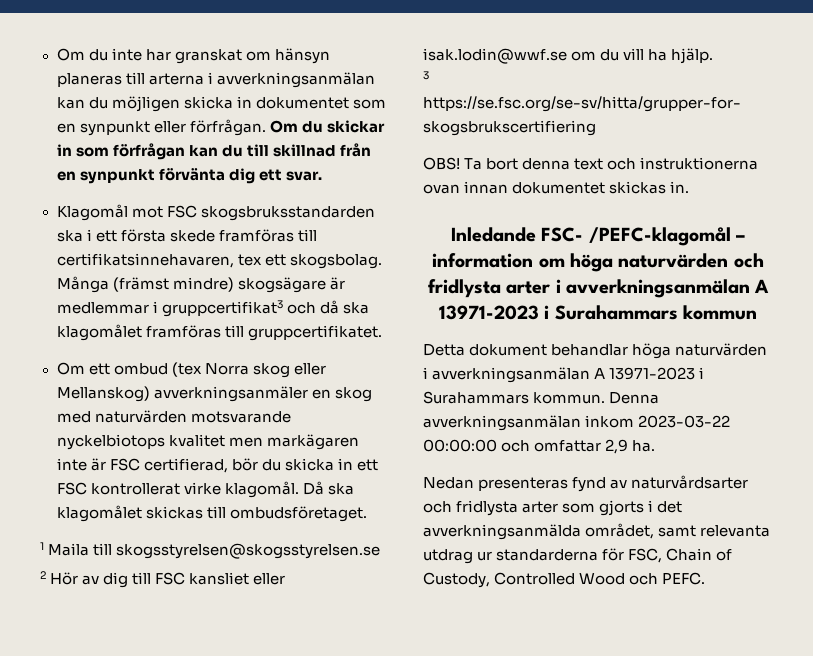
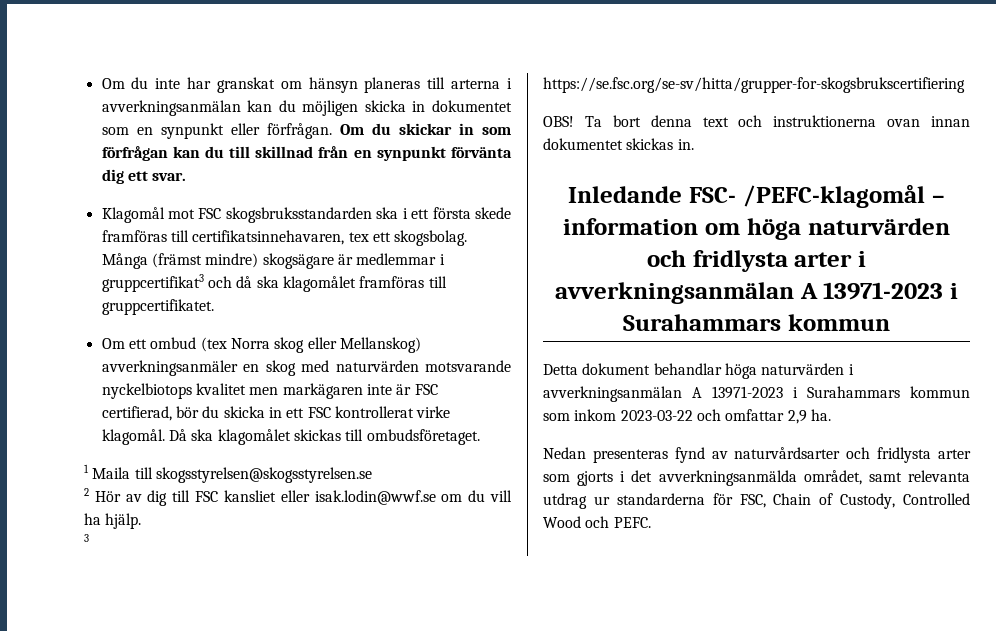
[533,392,660,404] [423,415,581,431] kommun. Denna avverkningsanmälan -> [910,386,970,398] [543,413,570,421] kommun som
[423,439,497,452] 00:00:00 -> (693, 415) none

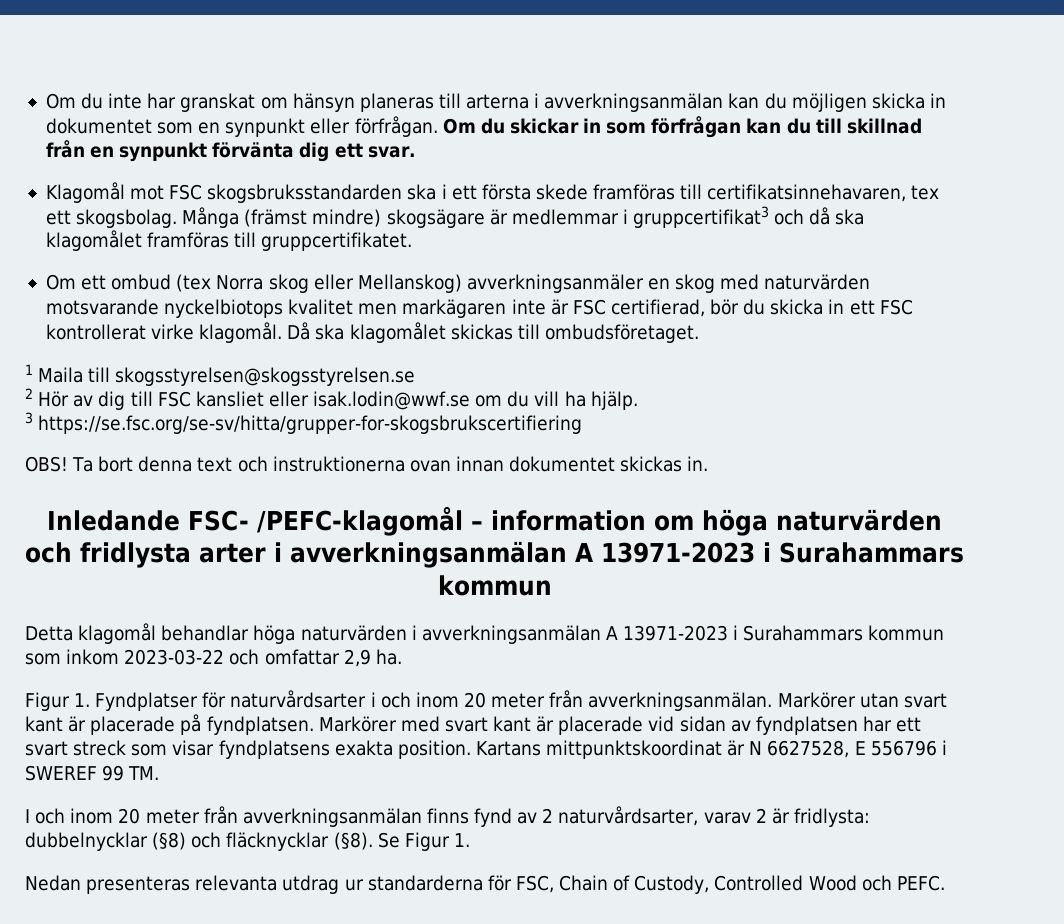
[582,363,651,375] dokument -> [78,623,157,644] klagomål
[543,447,971,463] [543,470,902,486] Nedan presenteras fynd av naturvårdsarter och fridlysta arter som gjorts i det avverkningsanmälda området, samt -> [25,690,947,711] [25,714,922,735] [25,740,947,759] [25,765,160,781] [25,806,870,827] [25,832,470,851] [25,875,191,894] Figur 1. Fyndplatser för naturvårdsarter i och inom 20 meter från avverkningsanmälan. Markörer utan svart kant är placerade på fyndplatsen. Markörer med svart kant är placerade vid sidan av fyndplatsen har ett svart streck som visar fyndplatsens exakta position. Kartans mittpunktskoordinat är N 6627528, E 556796 i SWEREF 99 TM. // I och inom 20 meter från avverkningsanmälan finns fynd av 2 naturvårdsarter, varav 2 är fridlysta: dubbelnycklar (§8) och fläcknycklar (§8). Se Figur 1. // Nedan presenteras

